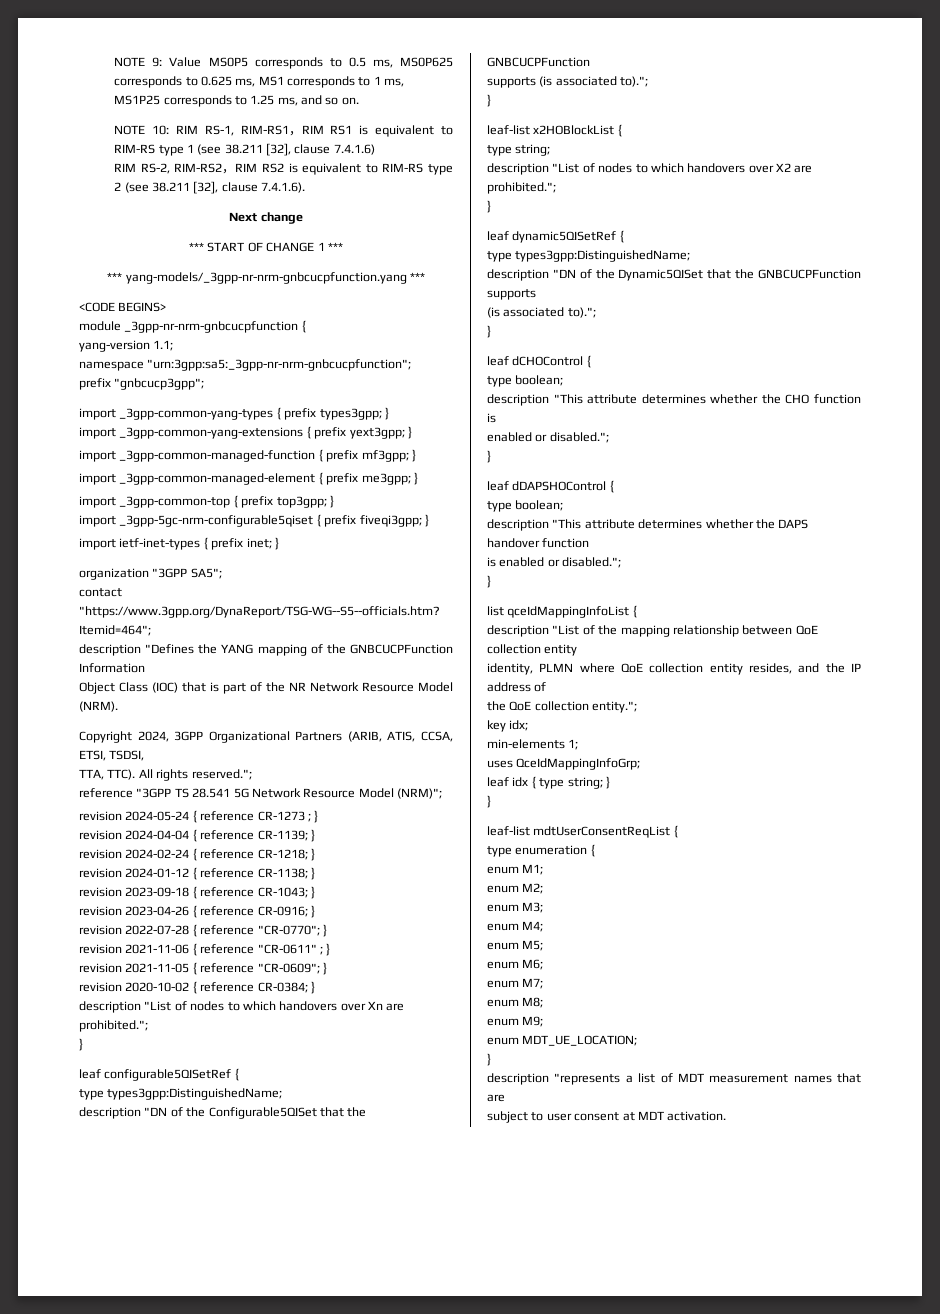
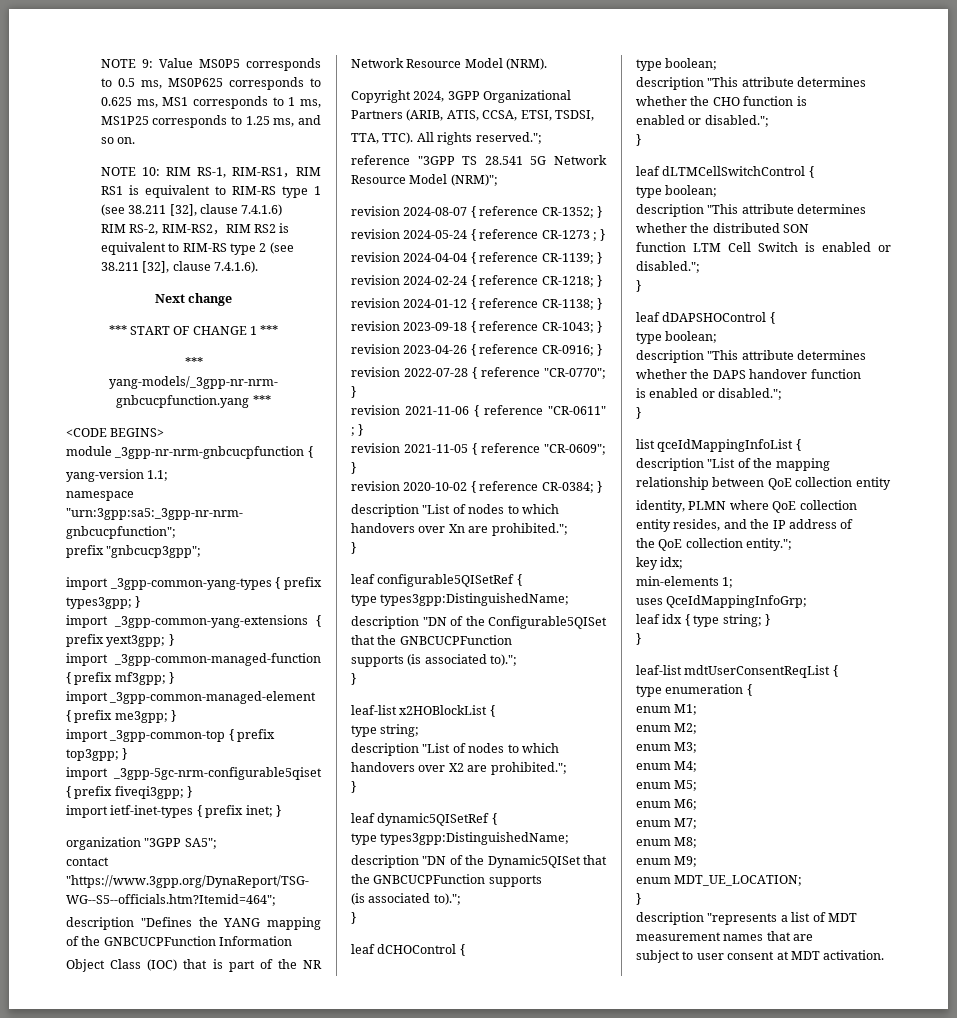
(442, 793) none -> [351,206,602,218] // revision 2024-08-07 { reference CR-1352; }
(491, 456) none -> [636,166,814,178] [636,185,718,198] [636,204,867,217] [636,223,810,233] [636,242,891,252] [636,261,700,273] [636,280,641,292] // leaf dLTMCellSwitchControl { // type boolean; // description "This attribute determines whether the distributed SON // function LTM Cell Switch is enabled or disabled."; // }

